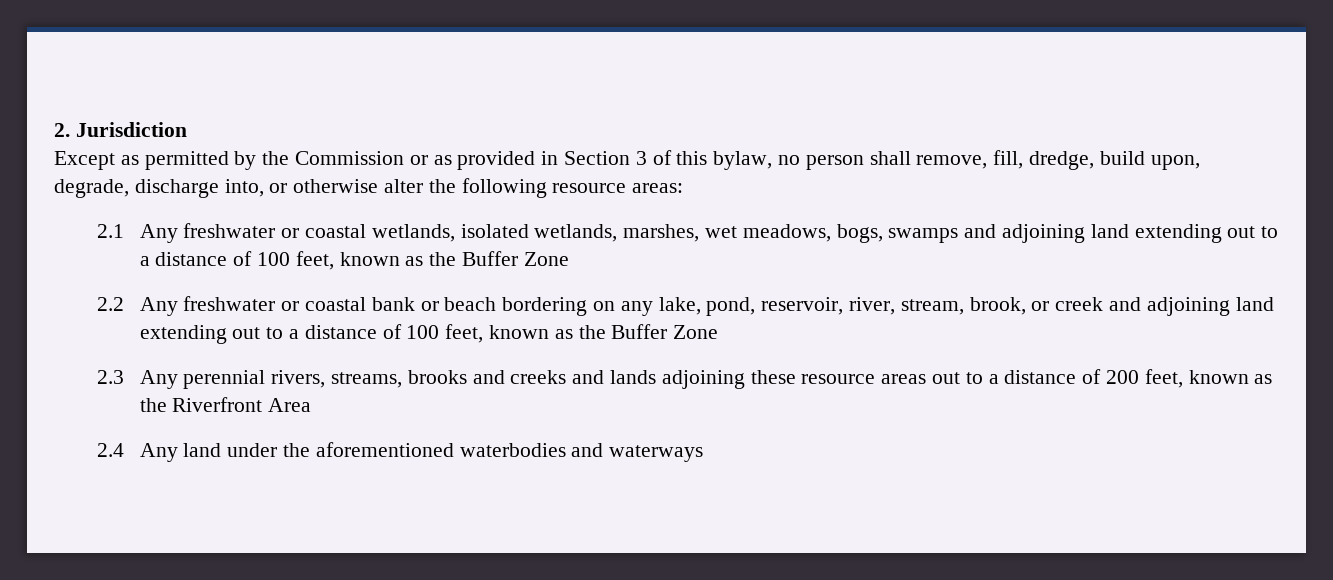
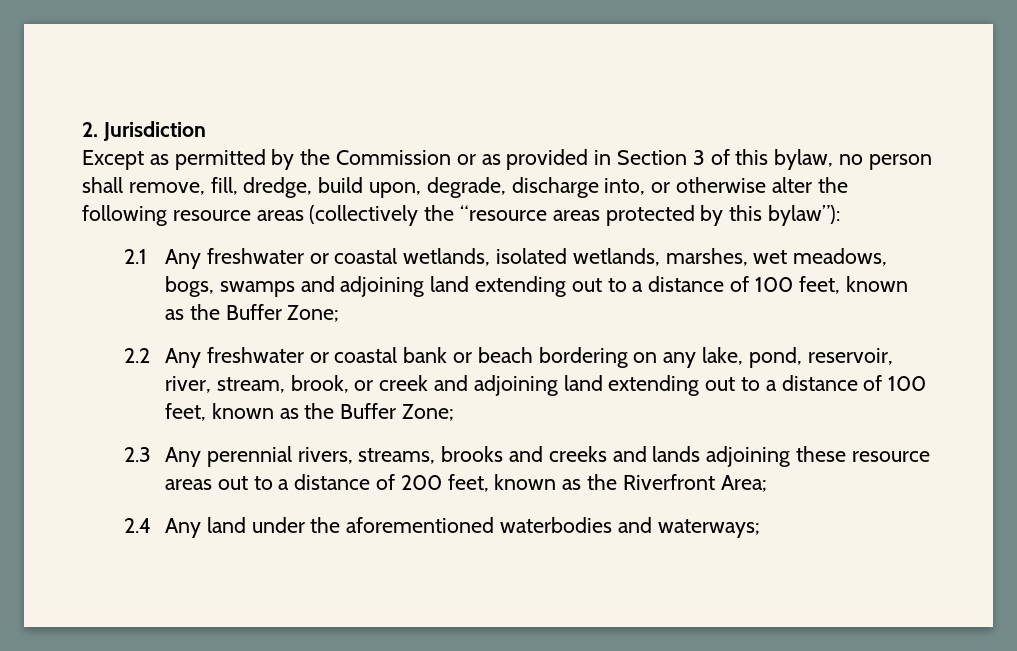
[632,183,684,193] areas: -> [256,205,841,226] areas (collectively the “resource areas protected by this bylaw”):
[523,252,569,266] Zone -> [287,305,340,322] Zone;
[673,325,719,339] Zone -> [402,404,455,421] Zone;
[268,398,312,412] Area -> [720,475,767,492] Area;
[609,445,704,462] waterways -> [657,519,760,538] waterways;

